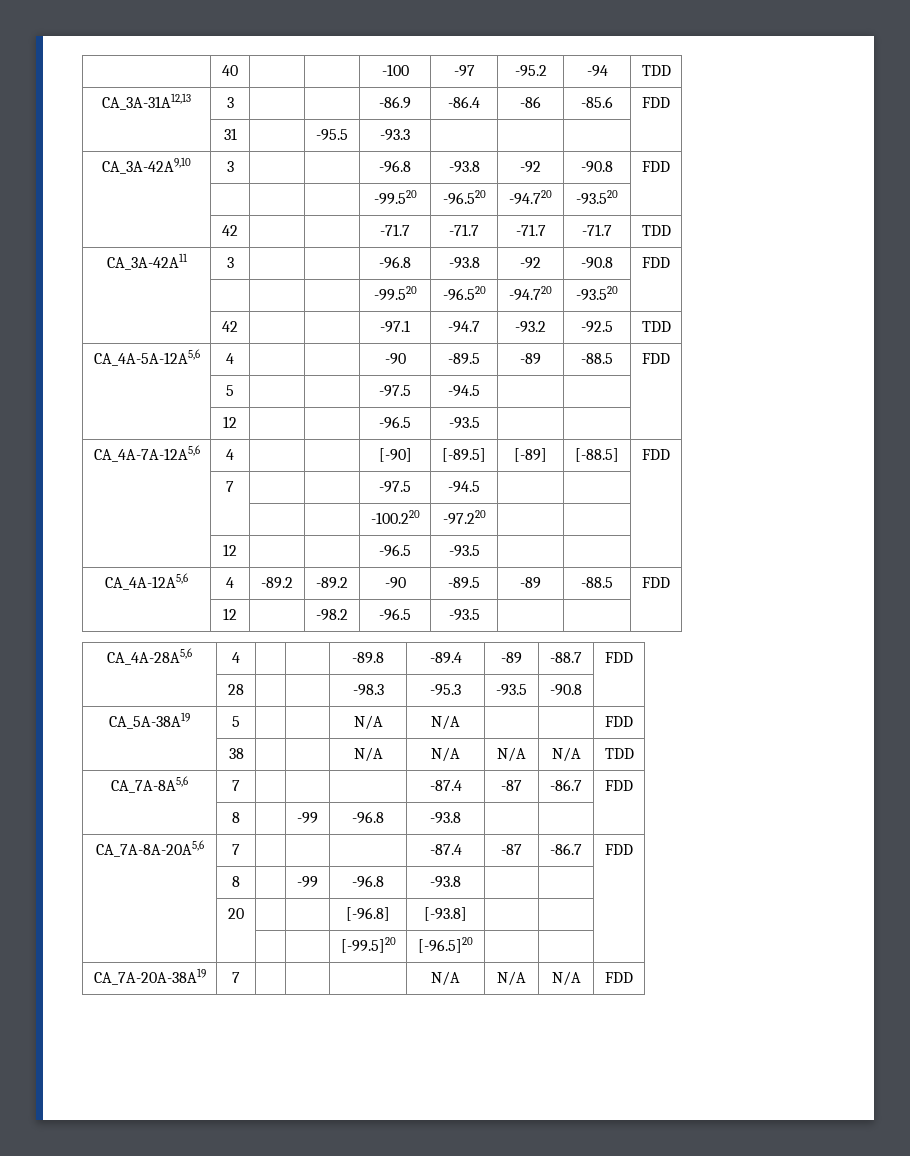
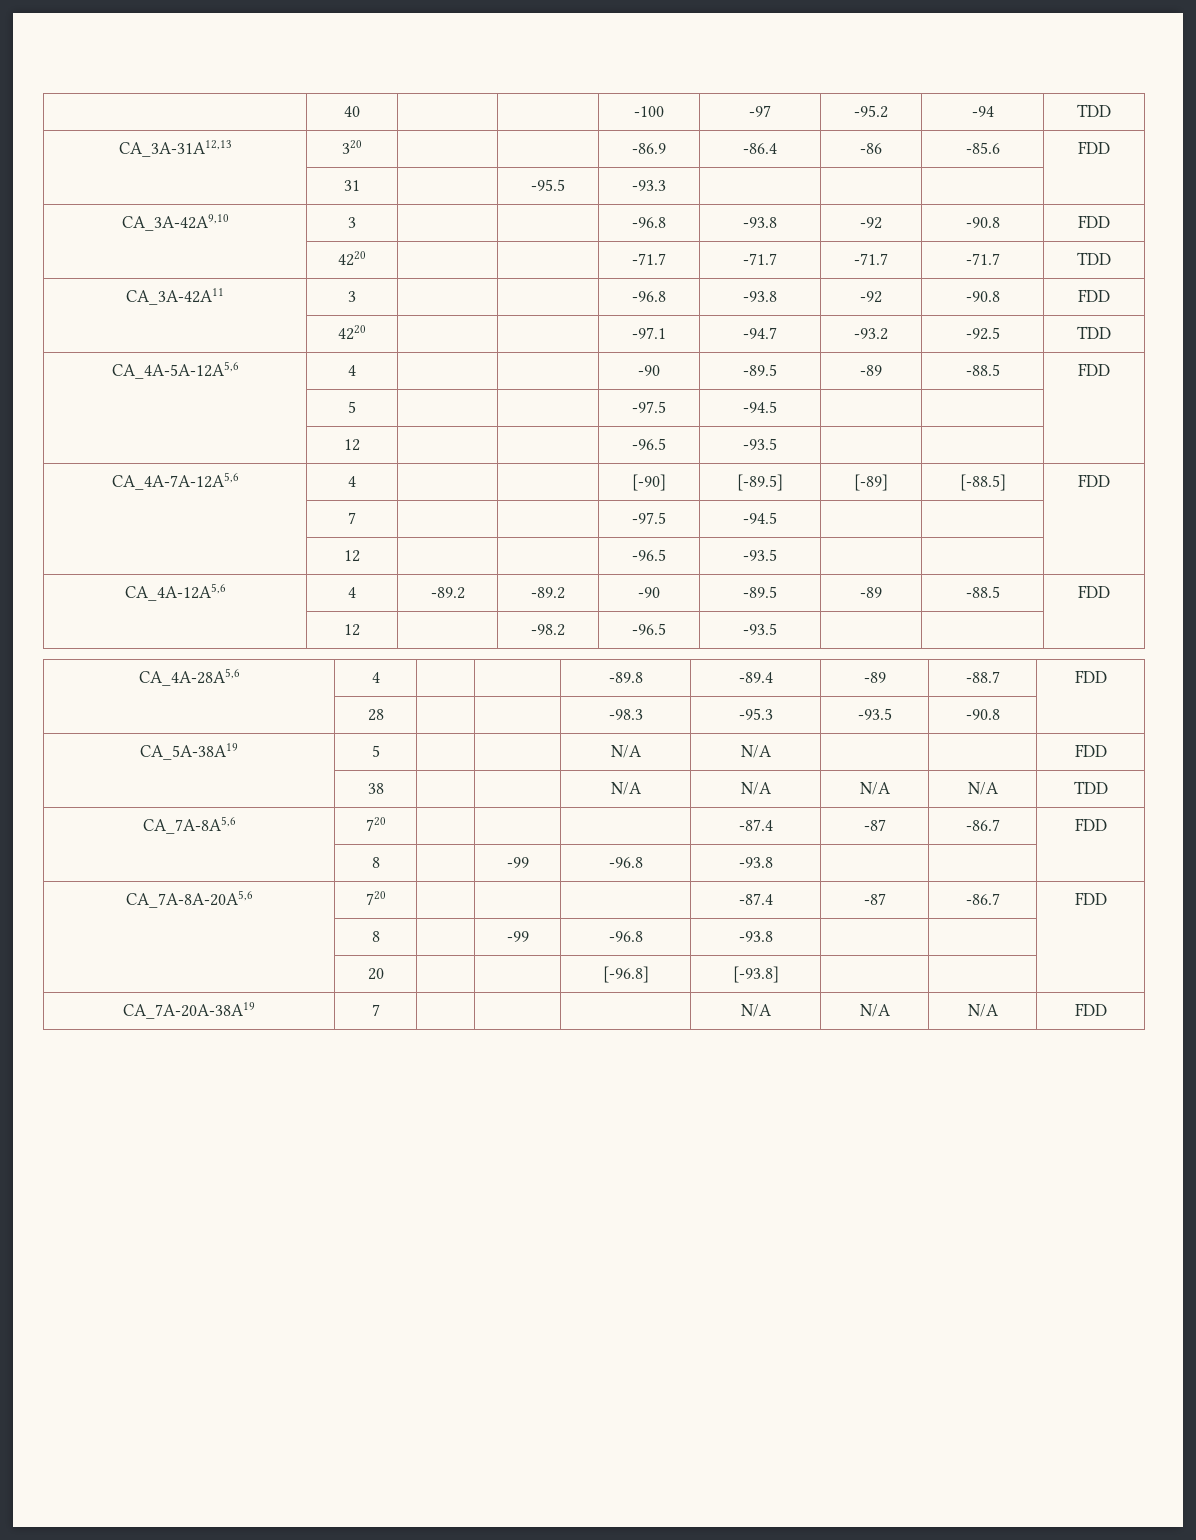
[226,97,234,108] 3 -> [342,140,362,154] 320
[373,190,417,205] [442,190,486,205] [509,190,552,205] [576,190,618,205] [222,225,238,236] | | | -99.520 | -96.520 | -94.720 | -93.520 | // | 42 -> [338,251,366,266] 4220
[373,286,417,301] [442,286,486,301] [509,286,552,301] [576,286,618,301] [222,321,238,332] | | | -99.520 | -96.520 | -94.720 | -93.520 | // | 42 -> [338,325,366,340] 4220
[370,510,420,524] [442,510,486,525] // | | | | -100.220 | -97.220 | | | -> (777, 518) none
[232,780,240,791] 7 -> [365,817,386,831] 720
[232,844,240,855] 7 -> [365,891,386,905] 720
[340,937,396,953] [418,937,473,953] // | | | | [-99.5]20 | [-96.5]20 | | | -> (779, 974) none

